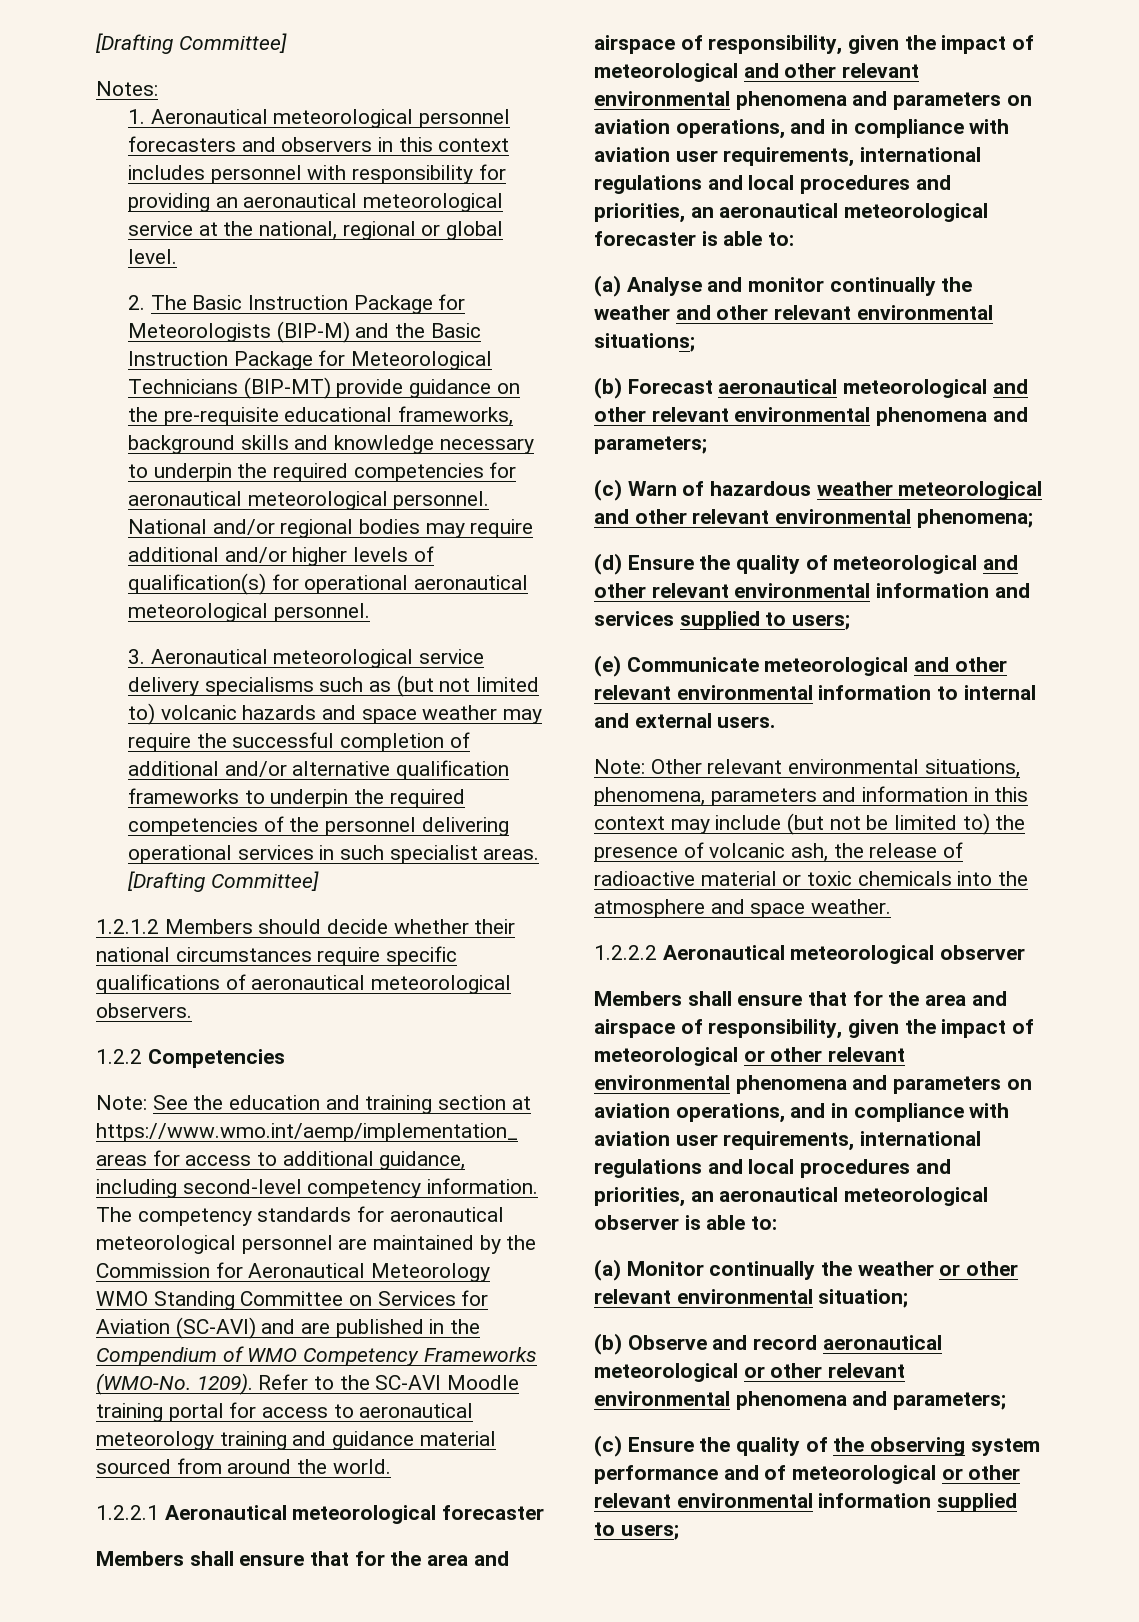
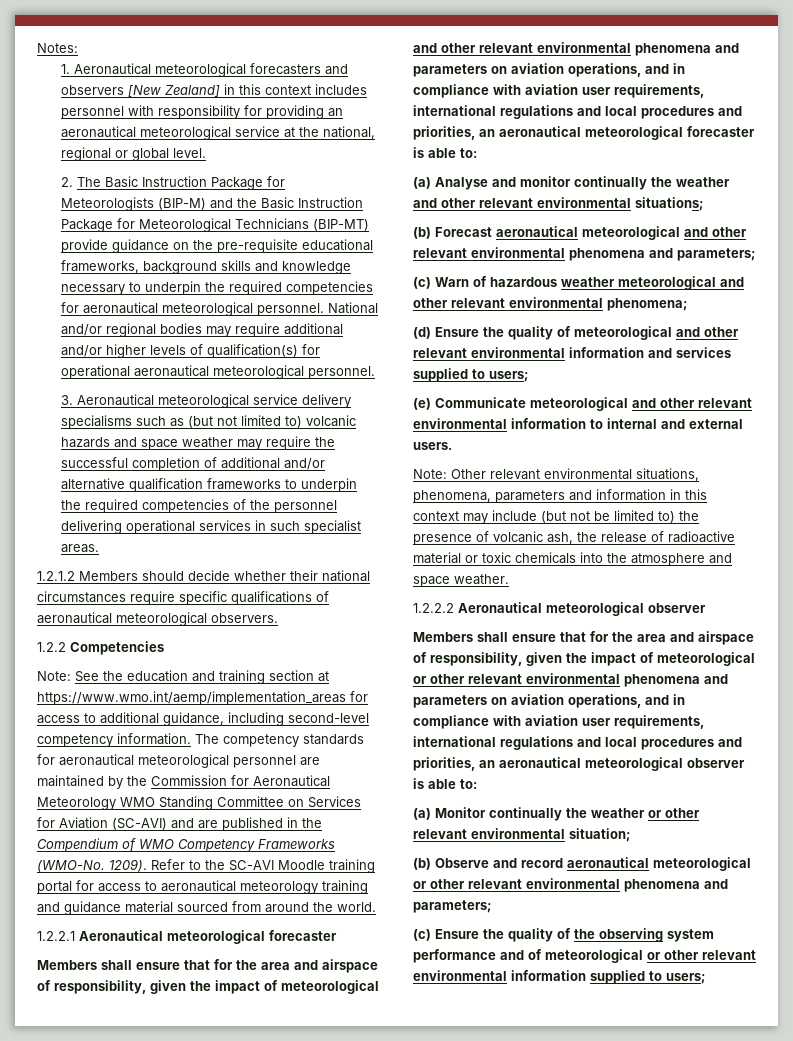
[95,33,287,54] [Drafting Committee] // -> (37, 48) none
[419,109,511,128] personnel -> (247, 70) none
(373, 144) none -> [128,85,221,97] [New Zealand]
[127,871,319,892] [Drafting Committee] -> (100, 548) none

